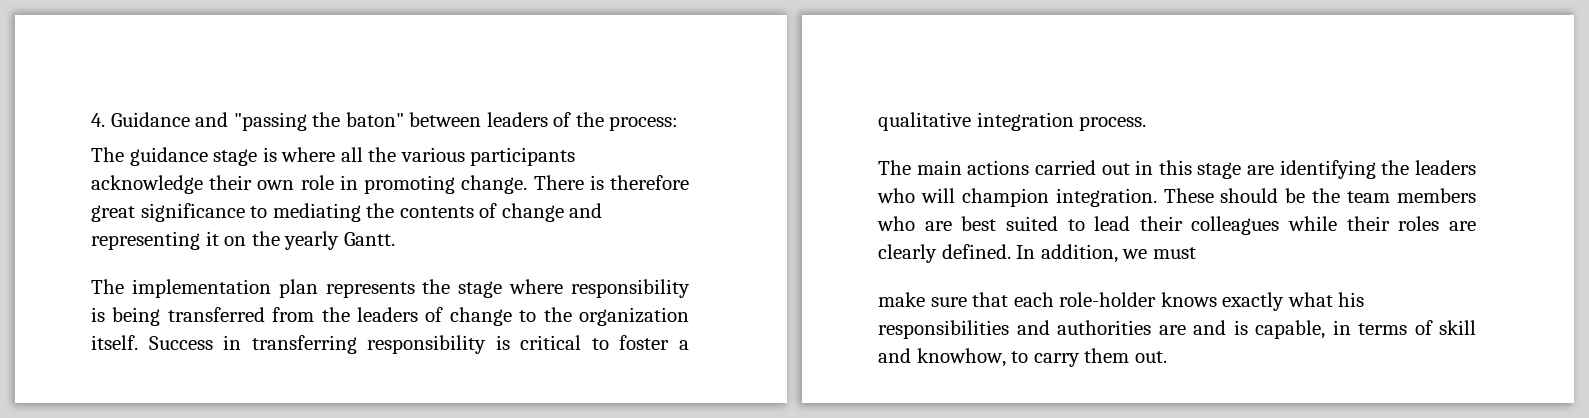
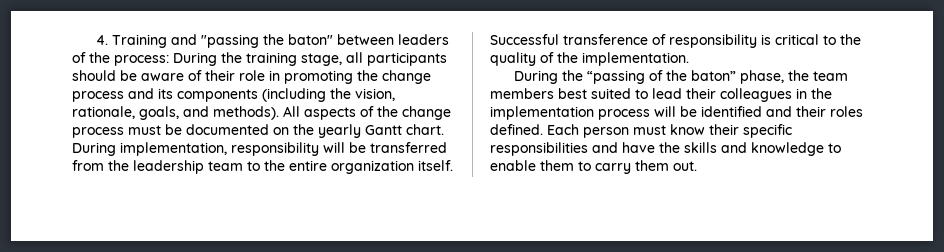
[110,112,190,127] Guidance -> [111,34,167,48] Training
[91,147,576,166] [91,175,689,194] [91,203,603,222] [91,231,395,250] [91,279,690,298] [91,307,572,326] // The guidance stage is where all the various participants acknowledge their own role in promoting change. There is therefore great significance to mediating the contents of change and representing it on the yearly Gantt. // The implementation plan represents the stage where responsibility is being transferred from the leaders of change to the -> [173,52,447,66] [72,70,431,84] [72,88,395,102] [72,106,451,120] [72,124,444,138] [72,142,447,156] [72,160,327,174] During the training stage, all participants should be aware of their role in promoting the change process and its components (including the vision, rationale, goals, and methods). All aspects of the change process must be documented on the yearly Gantt chart. During implementation, responsibility will be transferred from the leadership team to the entire
[148,335,357,354] Success in transferring -> [490,34,666,45] Successful transference of
[619,335,689,350] [878,112,1147,131] [878,160,1476,179] [877,188,1306,207] foster a qualitative integration process. // The main actions carried out in this stage are identifying the leaders who will champion integration. These should be -> [840,34,861,45] [490,52,689,66] [513,70,784,84] the quality of the implementation. // During the “passing of the baton” phase,
[877,216,952,231] who are -> (554, 93) none
[1288,216,1476,231] [878,244,1196,263] [878,292,1365,311] [878,320,1476,339] [878,348,1006,367] while their roles are clearly defined. In addition, we must // make sure that each role-holder knows exactly what his responsibilities and authorities are and is capable, in terms of skill and knowhow, -> [796,88,832,99] [490,106,863,120] [490,124,792,138] [490,142,841,156] [490,160,574,171] in the implementation process will be identified and their roles defined. Each person must know their specific responsibilities and have the skills and knowledge to enable them

